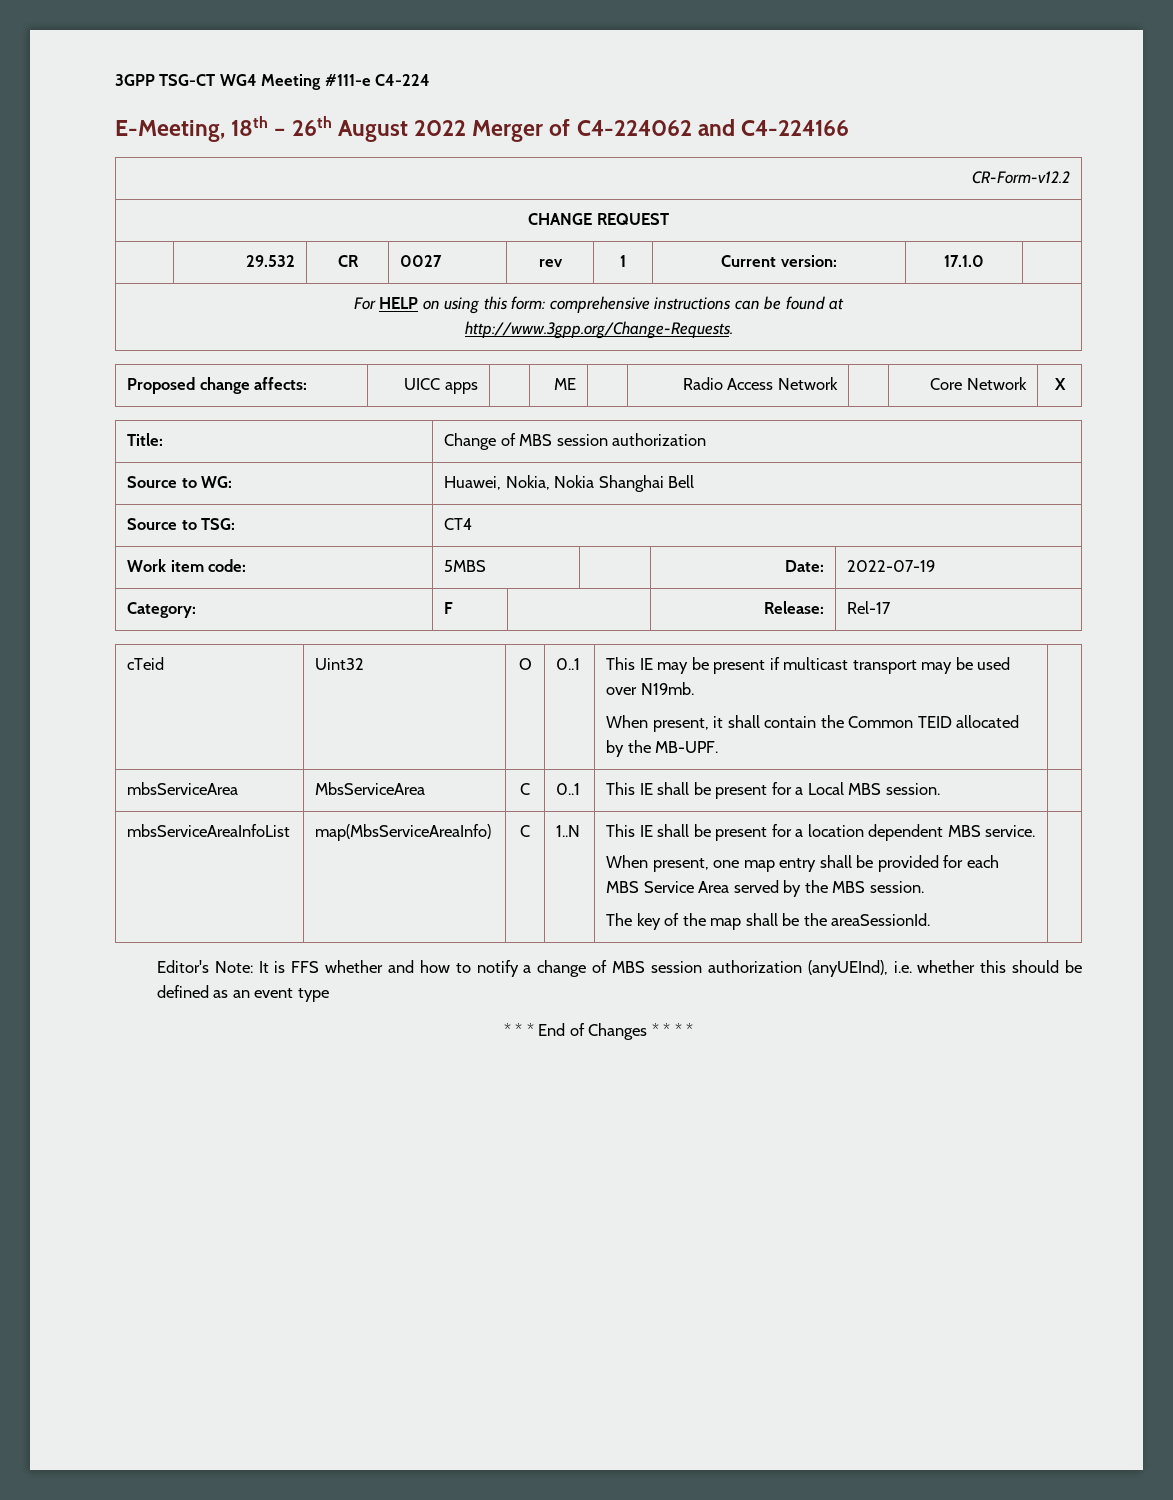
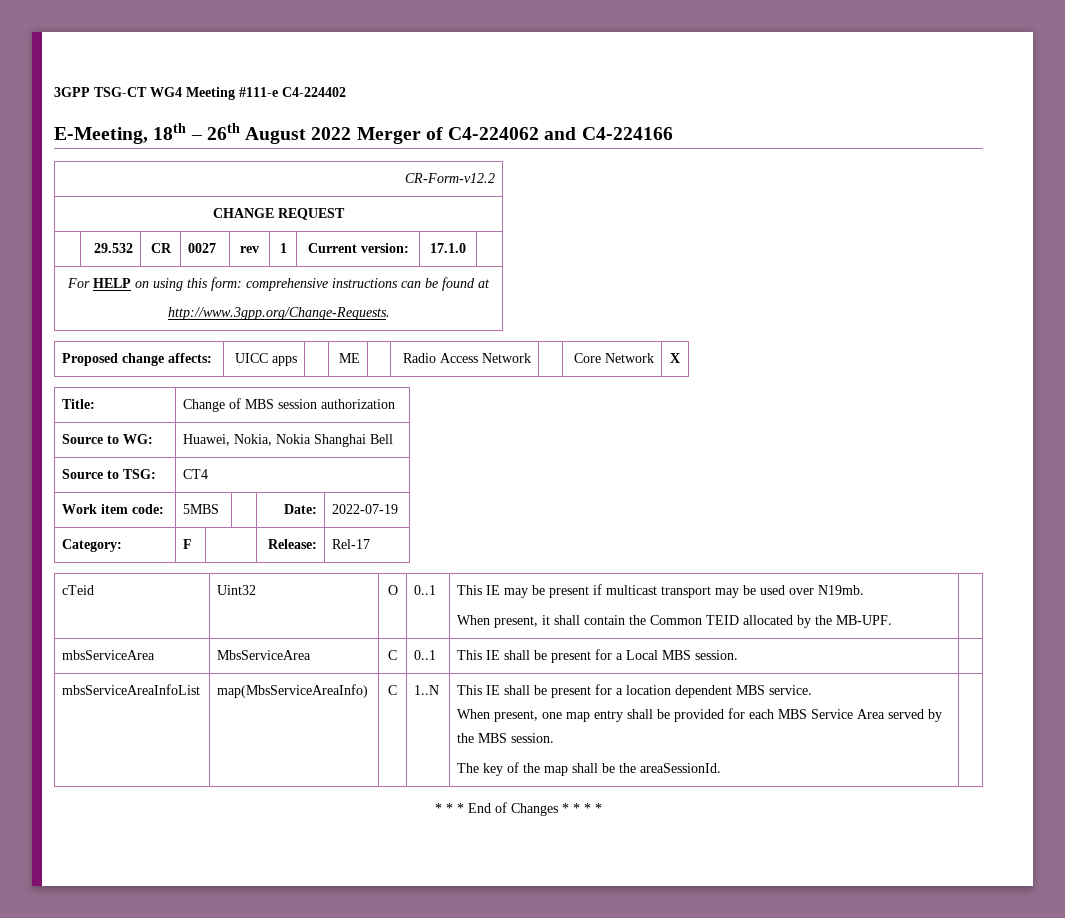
[375,74,431,86] C4-224 -> [282,87,346,97] C4-224402
[156,960,1082,977] [156,985,329,1002] // Editor's Note: It is FFS whether and how to notify a change of MBS session authorization (anyUEInd), i.e. whether this should be defined as an event type -> (722, 768) none

